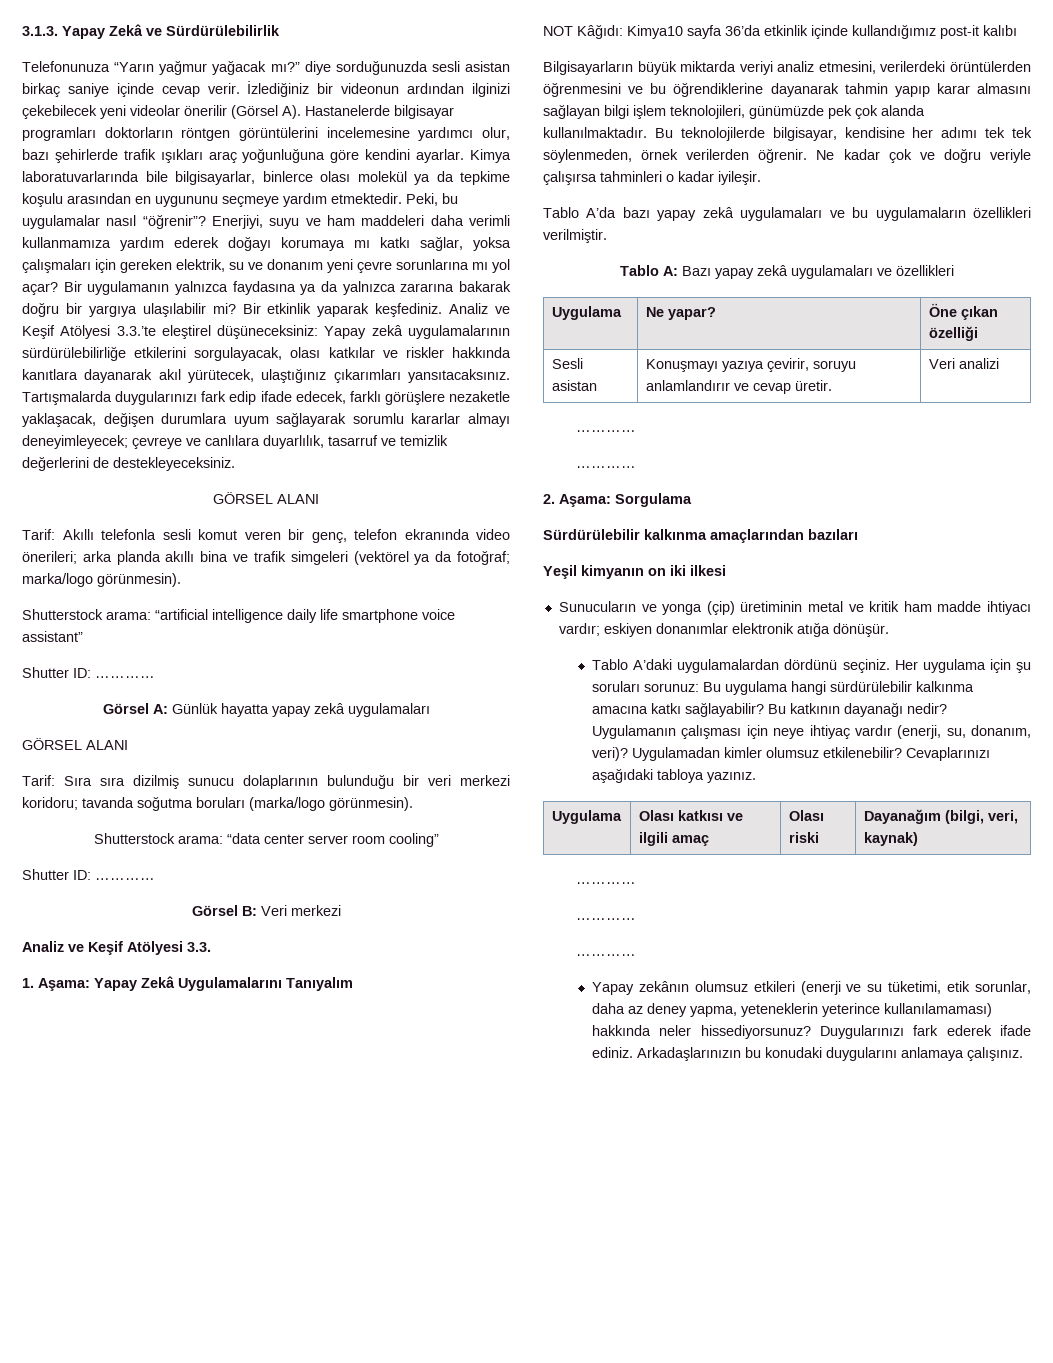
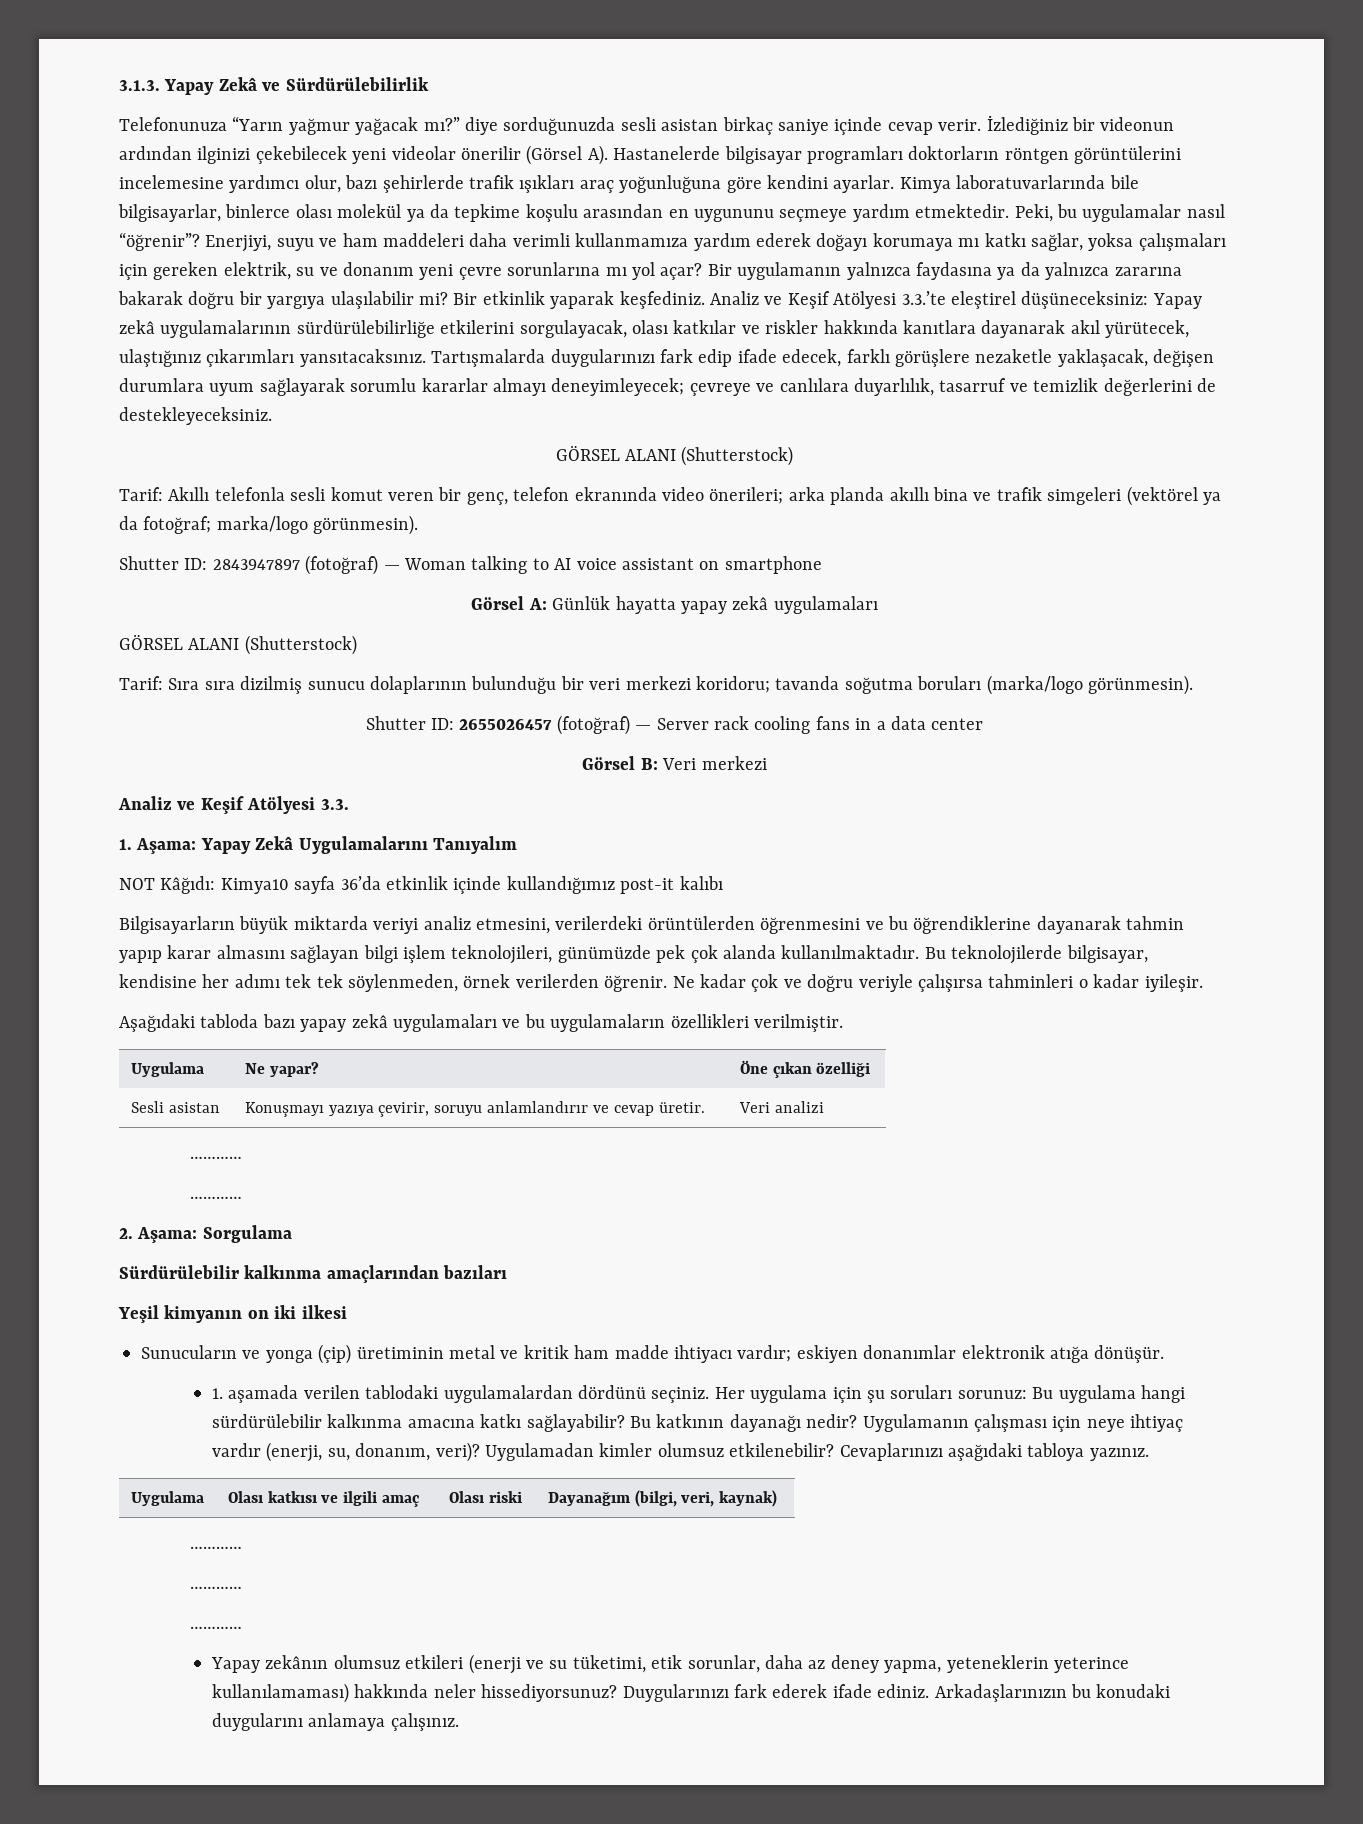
(319, 499) none -> [681,446,794,466] (Shutterstock)
[22,609,455,623] [22,631,83,642] [22,667,155,678] Shutterstock arama: “artificial intelligence daily life smartphone voice assistant” // Shutter ID: ………… -> [119,555,822,575] Shutter ID: 2843947897 (fotoğraf) — Woman talking to AI voice assistant on smartphone
(128, 745) none -> [244,635,357,655] (Shutterstock)
[93,833,439,847] [22,869,155,880] Shutterstock arama: “data center server room cooling” // Shutter ID: ………… -> [365,715,984,735] Shutter ID: 2655026457 (fotoğraf) — Server rack cooling fans in a data center
[543,207,617,218] Tablo A’da -> [119,1014,259,1032] Aşağıdaki tabloda
[620,265,954,279] // Tablo A: Bazı yapay zekâ uygulamaları ve özellikleri -> (843, 1023) none
[591,659,673,670] Tablo A’daki -> [211,1385,439,1403] 1. aşamada verilen tablodaki

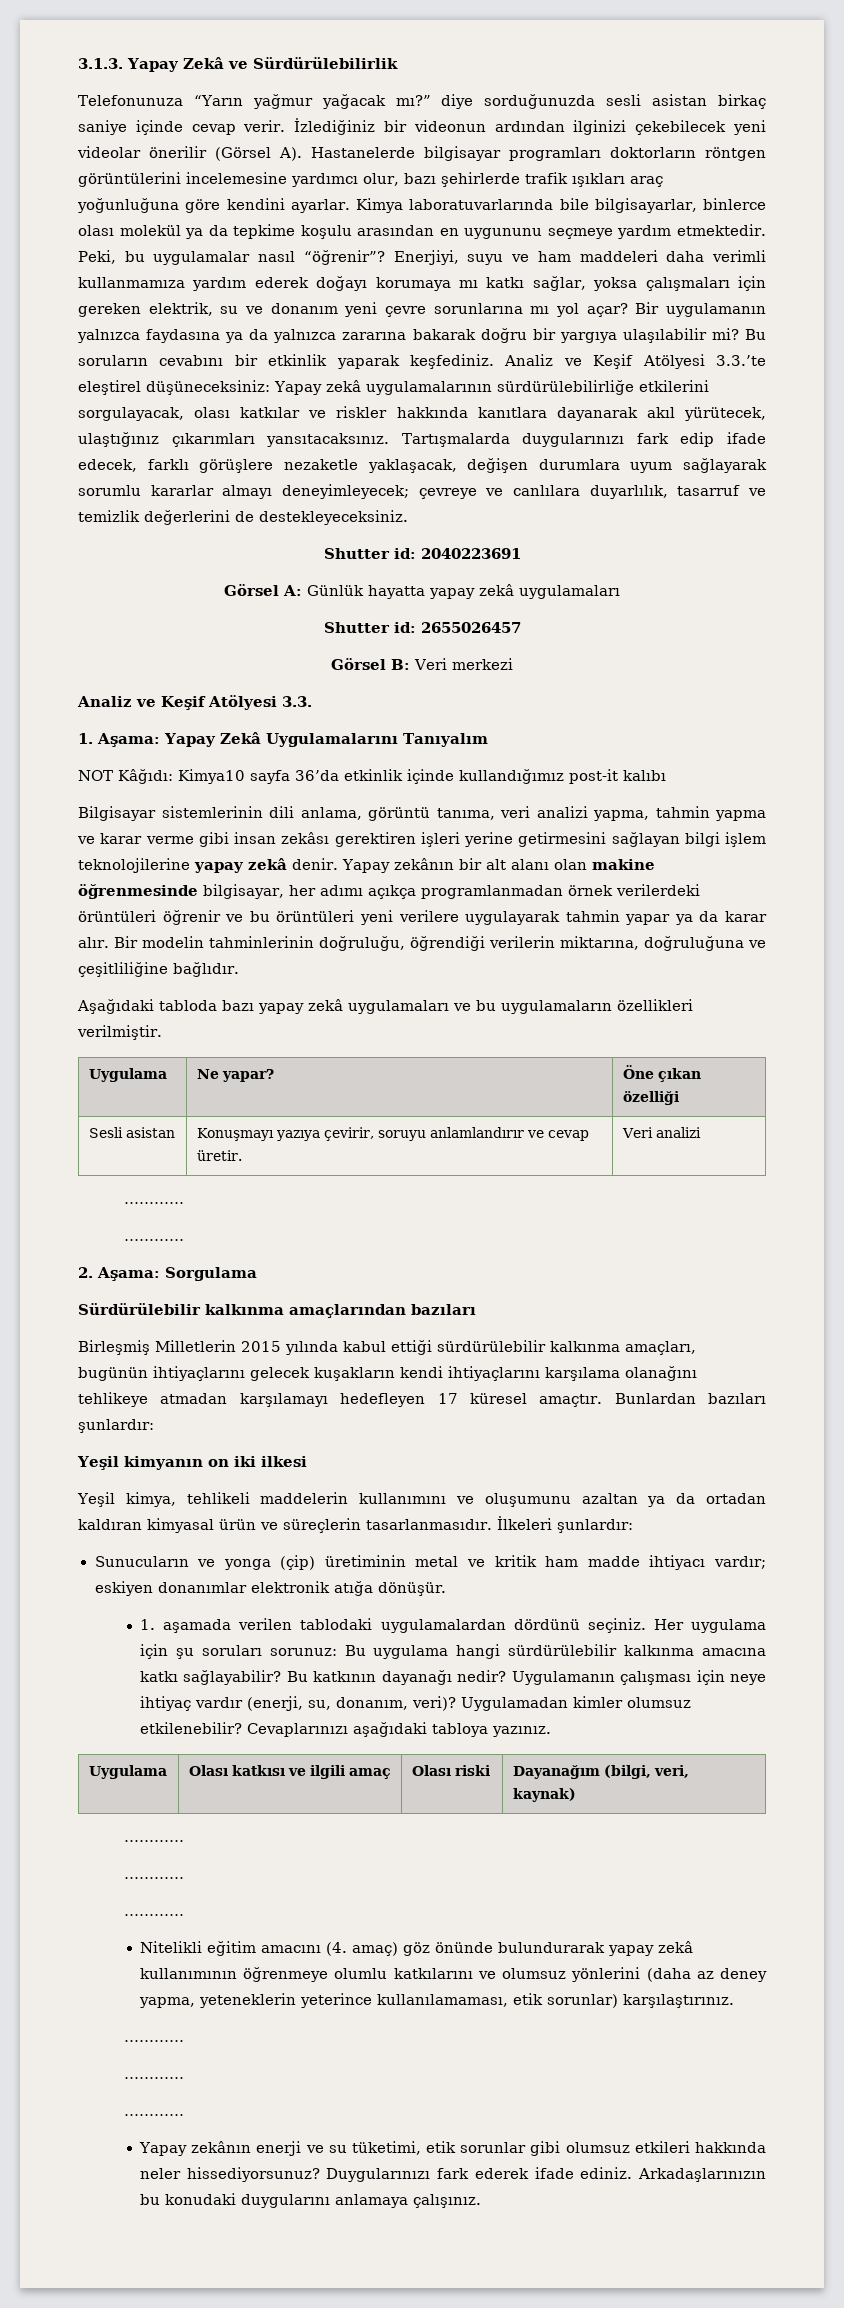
[453,293,478,305] Bir -> [745,329,767,340] [78,354,258,366] Bu soruların cevabını bir
[555,445,794,466] [119,486,1221,506] [119,515,419,535] [119,555,822,575] GÖRSEL ALANI (Shutterstock) // Tarif: Akıllı telefonla sesli komut veren bir genç, telefon ekranında video önerileri; arka planda akıllı bina ve trafik simgeleri (vektörel ya da fotoğraf; marka/logo görünmesin). // Shutter ID: 2843947897 (fotoğraf) — Woman talking to AI voice assistant on smartphone -> [323,548,521,559] Shutter id: 2040223691
[119,634,357,655] [119,675,1193,695] [365,716,454,730] // GÖRSEL ALANI (Shutterstock) // Tarif: Sıra sıra dizilmiş sunucu dolaplarının bulunduğu bir veri merkezi koridoru; tavanda soğutma boruları (marka/logo görünmesin). // Shutter ID: -> [323,622,416,633] // Shutter id:
[556,715,984,735] (fotoğraf) — Server rack cooling fans in a data center -> (521, 627) none
[119,916,1185,934] [119,945,1148,964] [119,974,1203,992] Bilgisayarların büyük miktarda veriyi analiz etmesini, verilerdeki örüntülerden öğrenmesini ve bu öğrendiklerine dayanarak tahmin yapıp karar almasını sağlayan bilgi işlem teknolojileri, günümüzde pek çok alanda kullanılmaktadır. Bu teknolojilerde bilgisayar, kendisine her adımı tek tek söylenmeden, örnek verilerden öğrenir. Ne kadar çok ve doğru veriyle çalışırsa tahminleri o kadar iyileşir. -> [78,806,766,821] [77,832,766,847] [78,858,655,873] [78,884,700,899] [78,910,768,925] [78,936,766,951] [78,962,239,977] Bilgisayar sistemlerinin dili anlama, görüntü tanıma, veri analizi yapma, tahmin yapma ve karar verme gibi insan zekâsı gerektiren işleri yerine getirmesini sağlayan bilgi işlem teknolojilerine yapay zekâ denir. Yapay zekânın bir alt alanı olan makine öğrenmesinde bilgisayar, her adımı açıkça programlanmadan örnek verilerdeki örüntüleri öğrenir ve bu örüntüleri yeni verilere uygulayarak tahmin yapar ya da karar alır. Bir modelin tahminlerinin doğruluğu, öğrendiği verilerin miktarına, doğruluğuna ve çeşitliliğine bağlıdır.
(508, 1272) none -> [78,1340,696,1355] [78,1366,697,1381] [78,1392,766,1407] [78,1419,154,1433] // Birleşmiş Milletlerin 2015 yılında kabul ettiği sürdürülebilir kalkınma amaçları, bugünün ihtiyaçlarını gelecek kuşakların kendi ihtiyaçlarını karşılama olanağını tehlikeye atmadan karşılamayı hedefleyen 17 küresel amaçtır. Bunlardan bazıları şunlardır:
(347, 1312) none -> [77,1492,767,1507] [78,1516,633,1533] // Yeşil kimya, tehlikeli maddelerin kullanımını ve oluşumunu azaltan ya da ortadan kaldıran kimyasal ürün ve süreçlerin tasarlanmasıdır. İlkeleri şunlardır:
[210,1654,803,1674] Yapay zekânın olumsuz etkileri (enerji ve su tüketimi, etik sorunlar, daha -> [140,1941,694,1956] [140,1967,691,1982] Nitelikli eğitim amacını (4. amaç) göz önünde bulundurarak yapay zekâ kullanımının öğrenmeye olumlu katkılarını ve olumsuz yönlerini (daha
[211,1683,349,1703] kullanılamaması) -> [377,1993,735,2008] [123,2040,184,2042] [123,2077,184,2079] [123,2114,184,2116] [139,2141,690,2156] kullanılamaması, etik sorunlar) karşılaştırınız. // ………… // ………… // ………… // Yapay zekânın enerji ve su tüketimi, etik sorunlar gibi olumsuz etkileri

